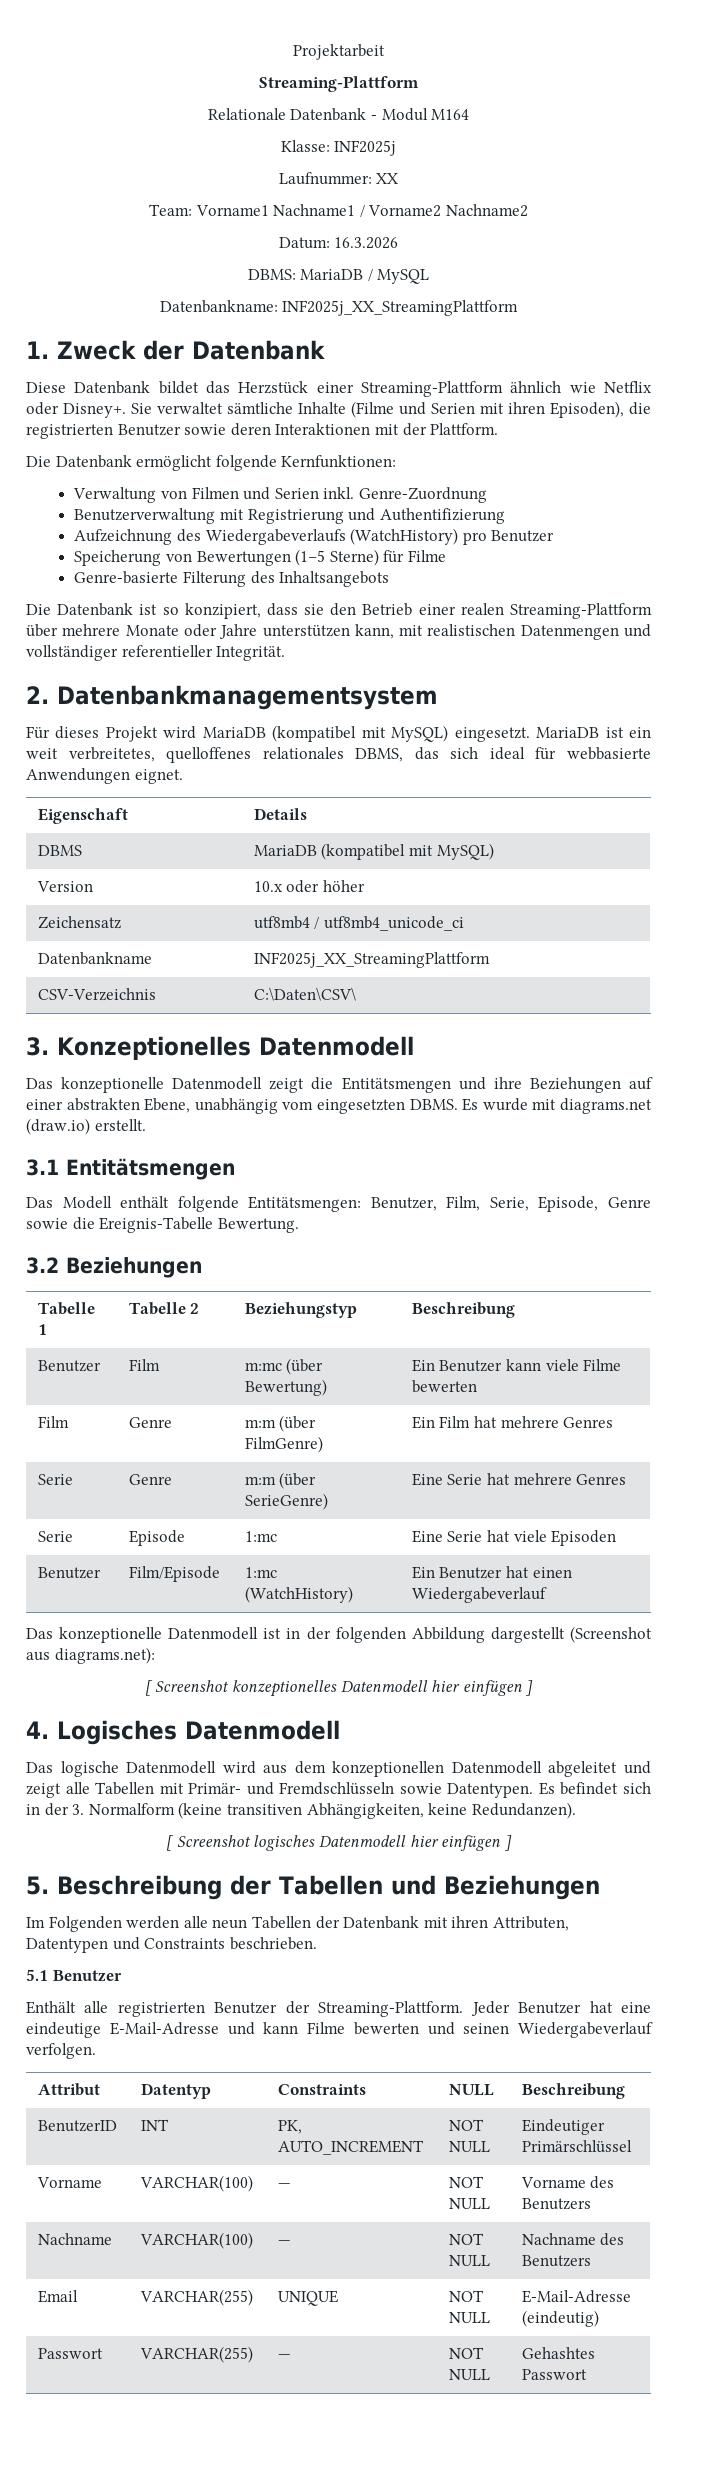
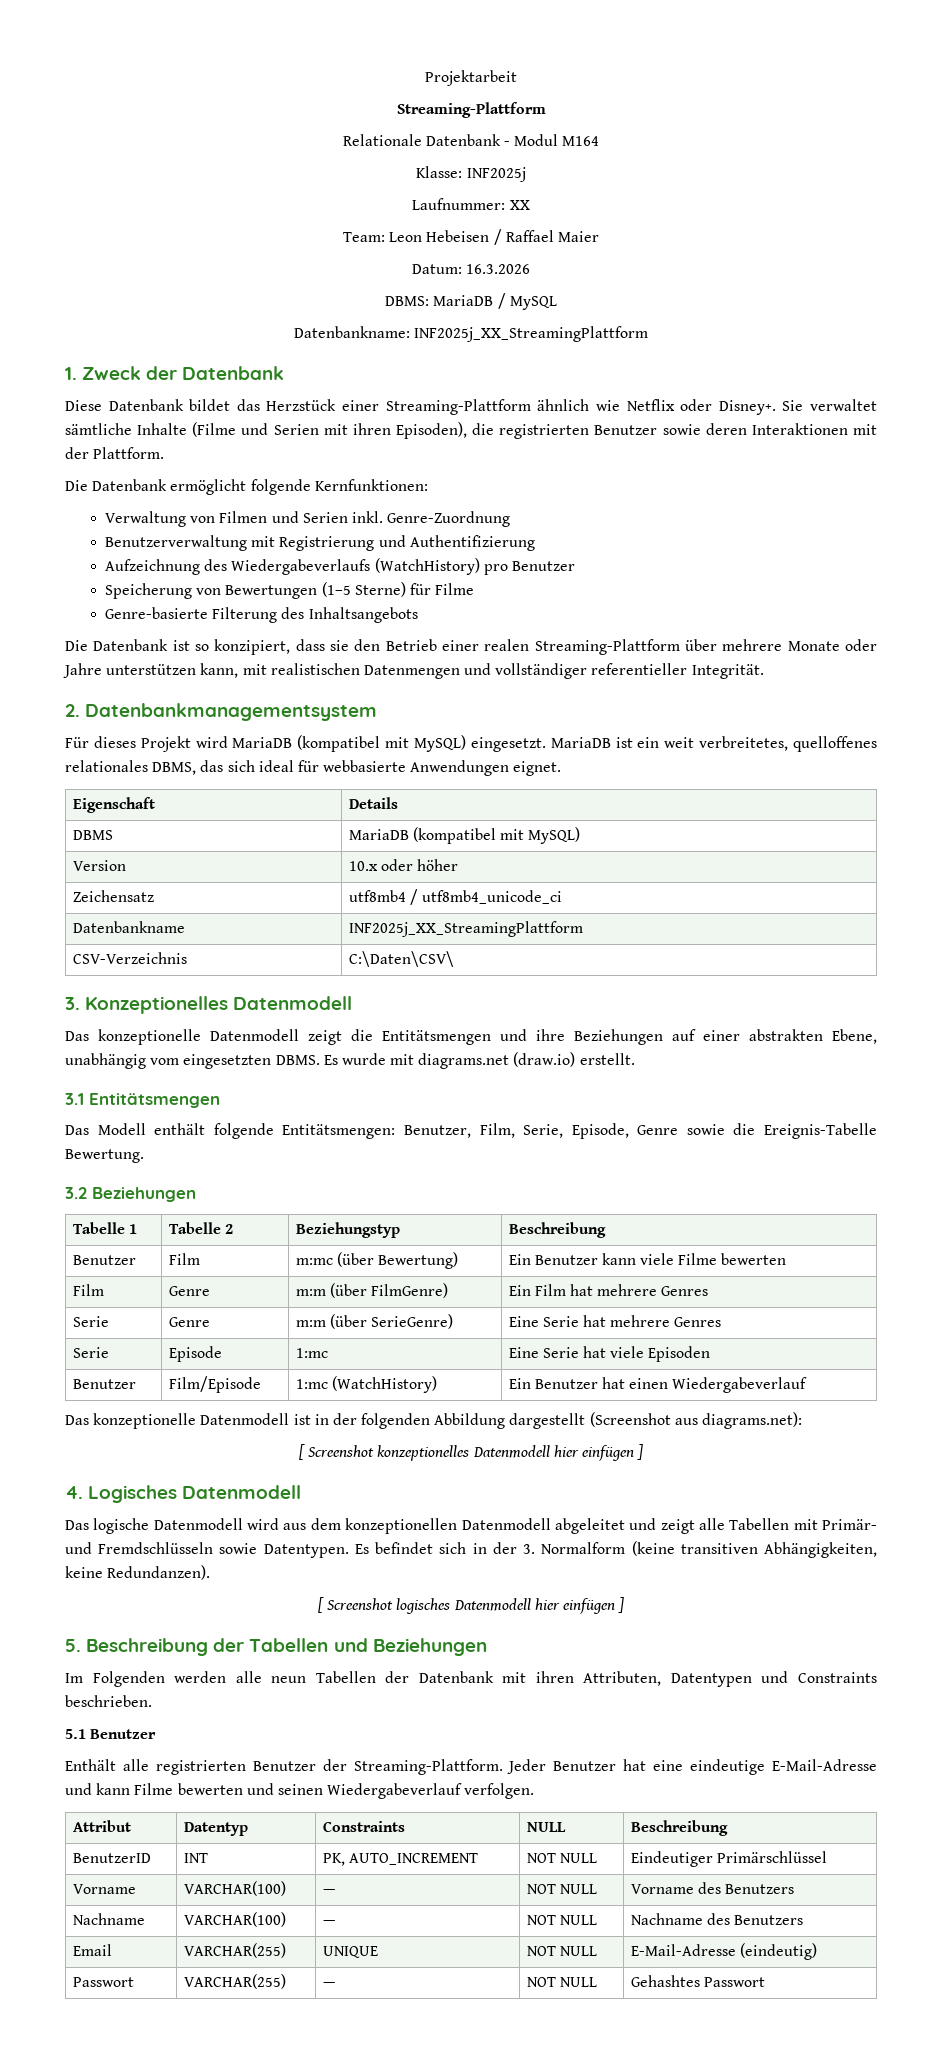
[195,204,528,217] Vorname1 Nachname1 / Vorname2 Nachname2 -> [389,229,599,245] Leon Hebeisen / Raffael Maier

